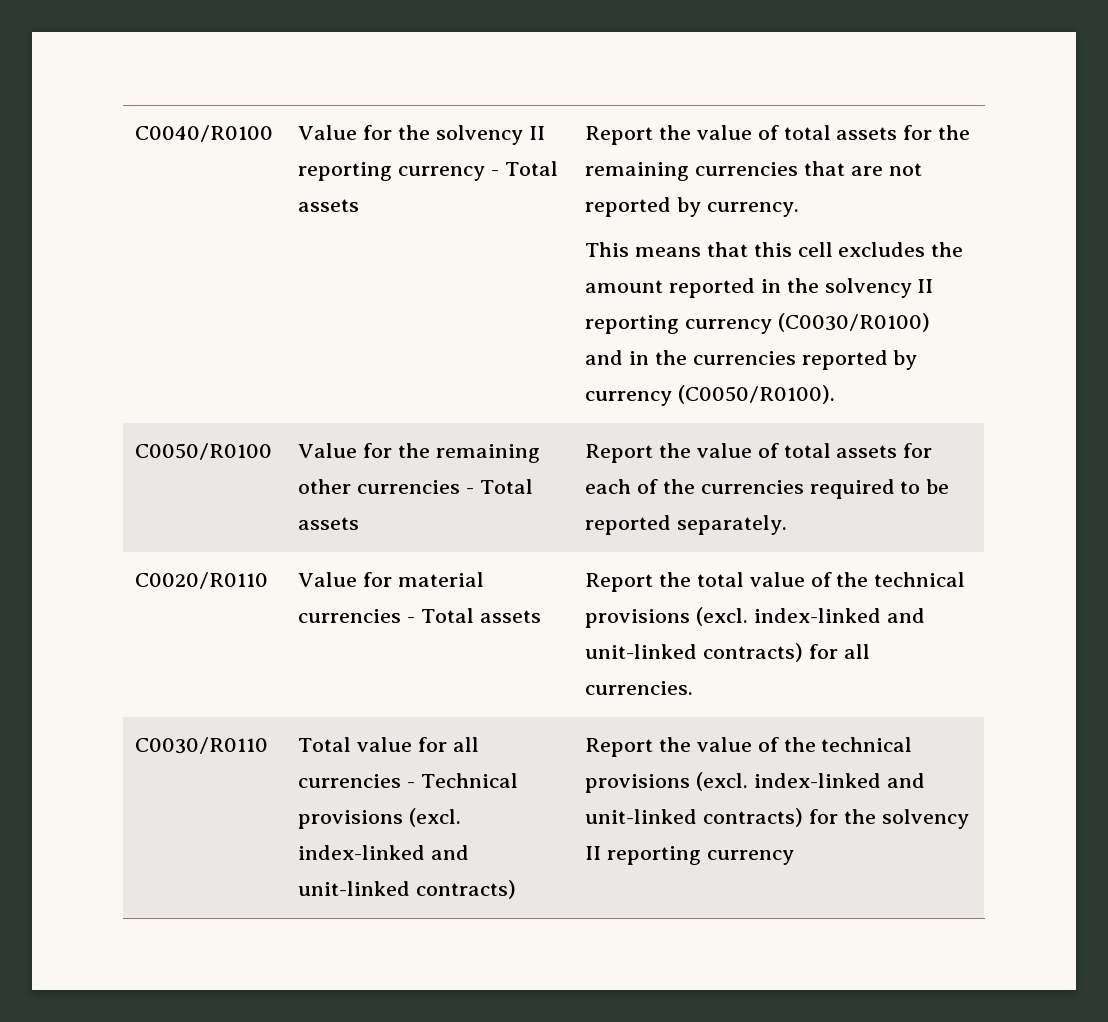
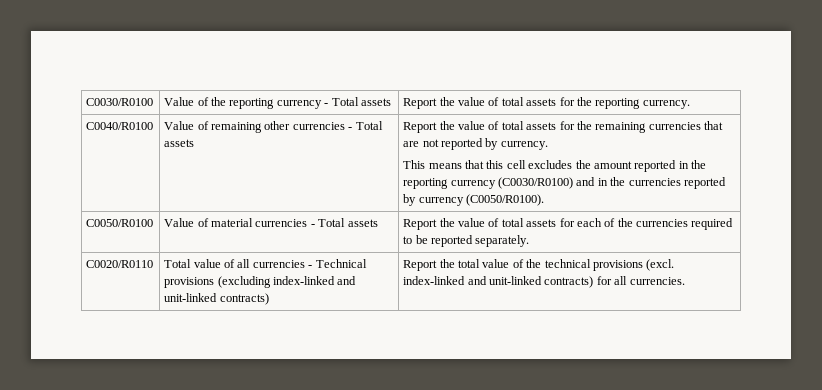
[135,125,274,142] [298,125,545,145] [298,162,486,181] C0040/R0100 | Value for the solvency II reporting currency -> [86,98,154,106] [164,97,391,109] [403,97,690,109] [86,122,154,130] [164,121,345,133] C0030/R0100 | Value of the reporting currency - Total assets | Report the value of total assets for the reporting currency. // C0040/R0100 | Value of remaining other currencies
[824,278,934,298] solvency II -> (707, 164) none
[363,443,540,463] [298,479,352,494] for the remaining other -> [197,218,254,227] of material
[298,572,484,587] [298,608,541,623] Value for material currencies - Total assets -> [164,259,367,268] [164,276,357,288] [164,293,269,305] Total value of all currencies - Technical provisions (excluding index-linked and unit-linked contracts)
[135,737,269,754] [298,737,479,752] [298,773,518,788] [298,808,462,829] [298,845,470,860] [298,880,517,899] [585,737,913,757] [585,772,925,793] [585,808,969,829] [585,846,794,865] // C0030/R0110 | Total value for all currencies - Technical provisions (excl. index-linked and unit-linked contracts) | Report the value of the technical provisions (excl. index-linked and unit-linked contracts) for the solvency II reporting currency -> (685, 281) none

